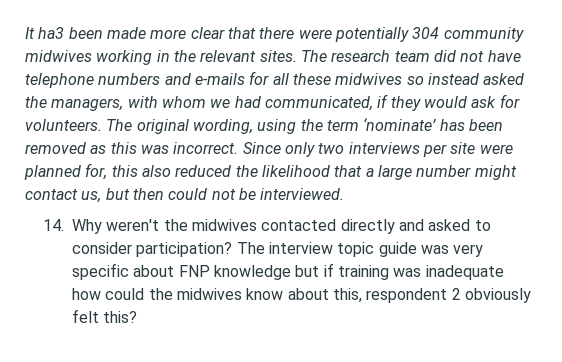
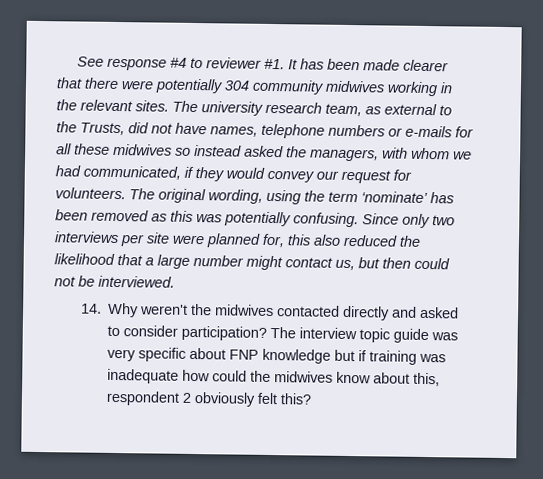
[25,27,225,39] It ha3 been made more clear -> [77,56,450,72] See response #4 to reviewer #1. It has been made clearer
[331,50,430,62] research team -> [201,101,452,117] [56,121,125,136] university research team, as external to the Trusts,
(521, 56) none -> [210,126,258,137] names,
[164,73,191,85] and -> [388,127,403,137] or
[471,96,497,108] ask -> [267,169,391,184] convey our request
[173,142,239,154] incorrect. -> [224,211,359,228] potentially confusing.

